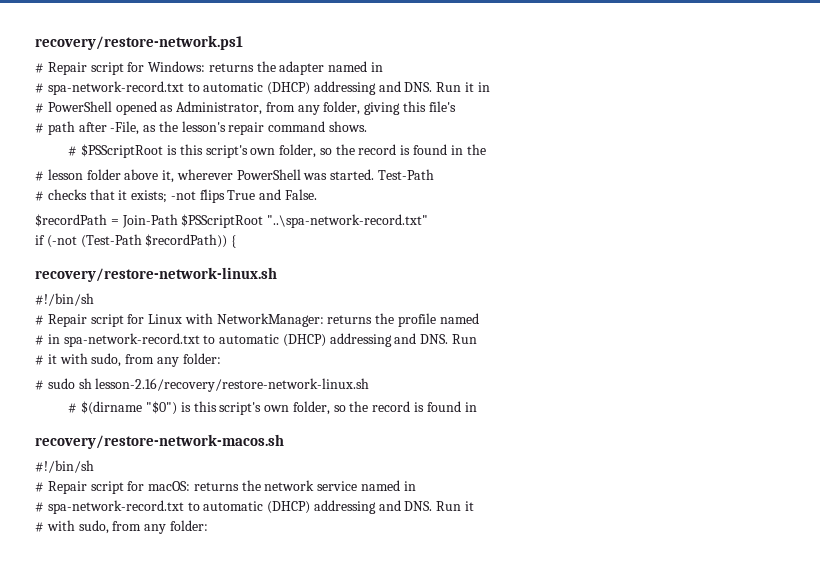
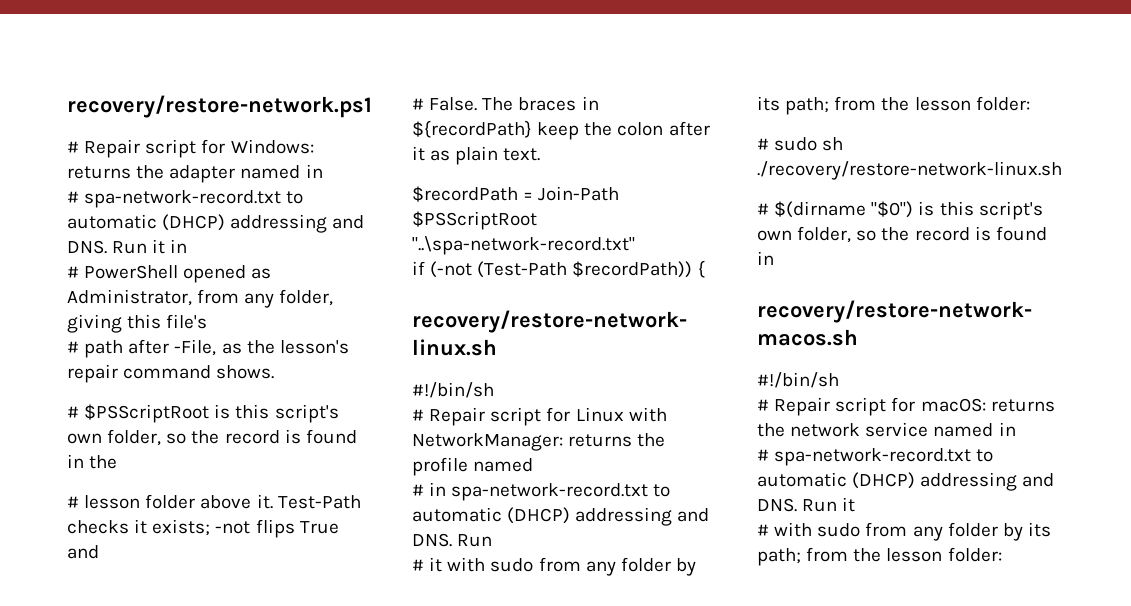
[162,169,435,183] [35,189,115,201] it, wherever PowerShell was started. Test-Path // # checks that -> [256,494,361,509] [67,520,129,534] it. Test-Path checks
(282, 194) none -> [412,98,424,110] // #
(318, 194) none -> [482,96,599,111] [412,120,710,140] [412,146,541,165] The braces in ${recordPath} keep the colon after it as plain text.
[91,353,179,367] sudo, from any -> [490,557,696,576] [757,96,971,115] sudo from any folder by its path; from the lesson
[95,378,370,392] lesson-2.16/recovery/restore-network-linux.sh -> [757,161,1062,180] ./recovery/restore-network-linux.sh
[78,520,167,534] sudo, from any -> [817,522,1051,541] [757,547,943,566] sudo from any folder by its path; from the lesson

